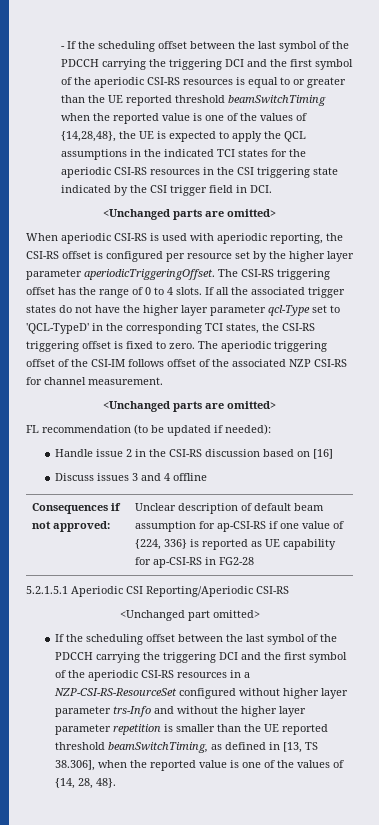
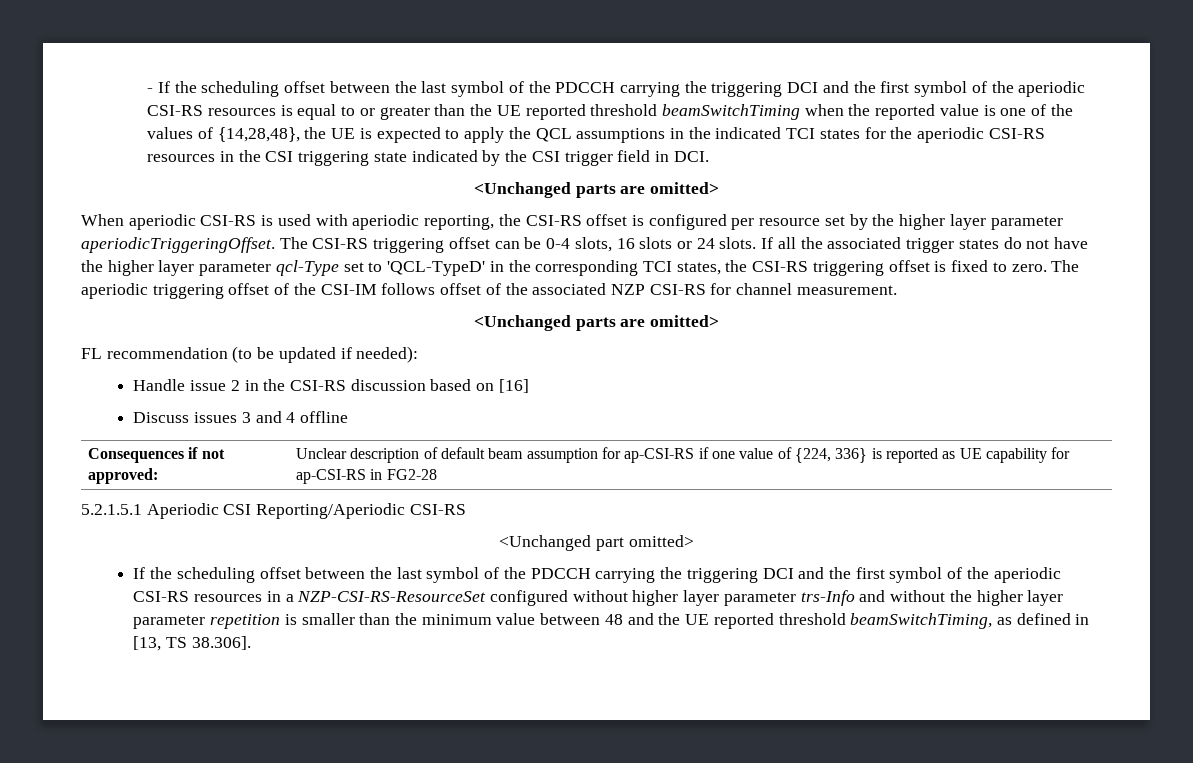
[58,287,173,298] has the range of 0 to 4 -> [494,237,715,252] can be 0-4 slots, 16 slots or 24
(262, 728) none -> [421,613,681,625] minimum value between 48 and the
[55,760,345,771] [55,778,117,789] 38.306], when the reported value is one of the values of {14, 28, 48}. -> [191,636,251,650] 38.306].

